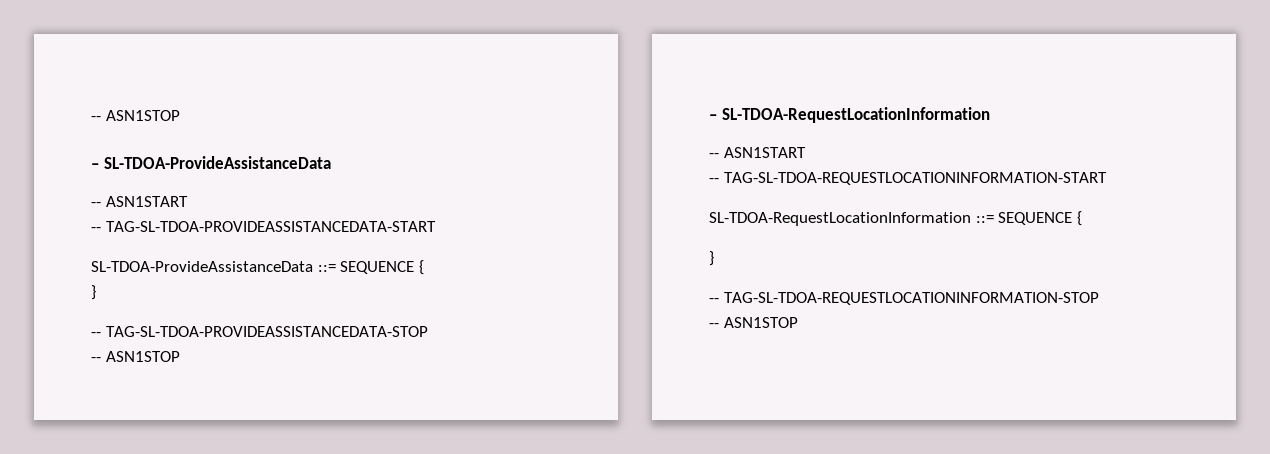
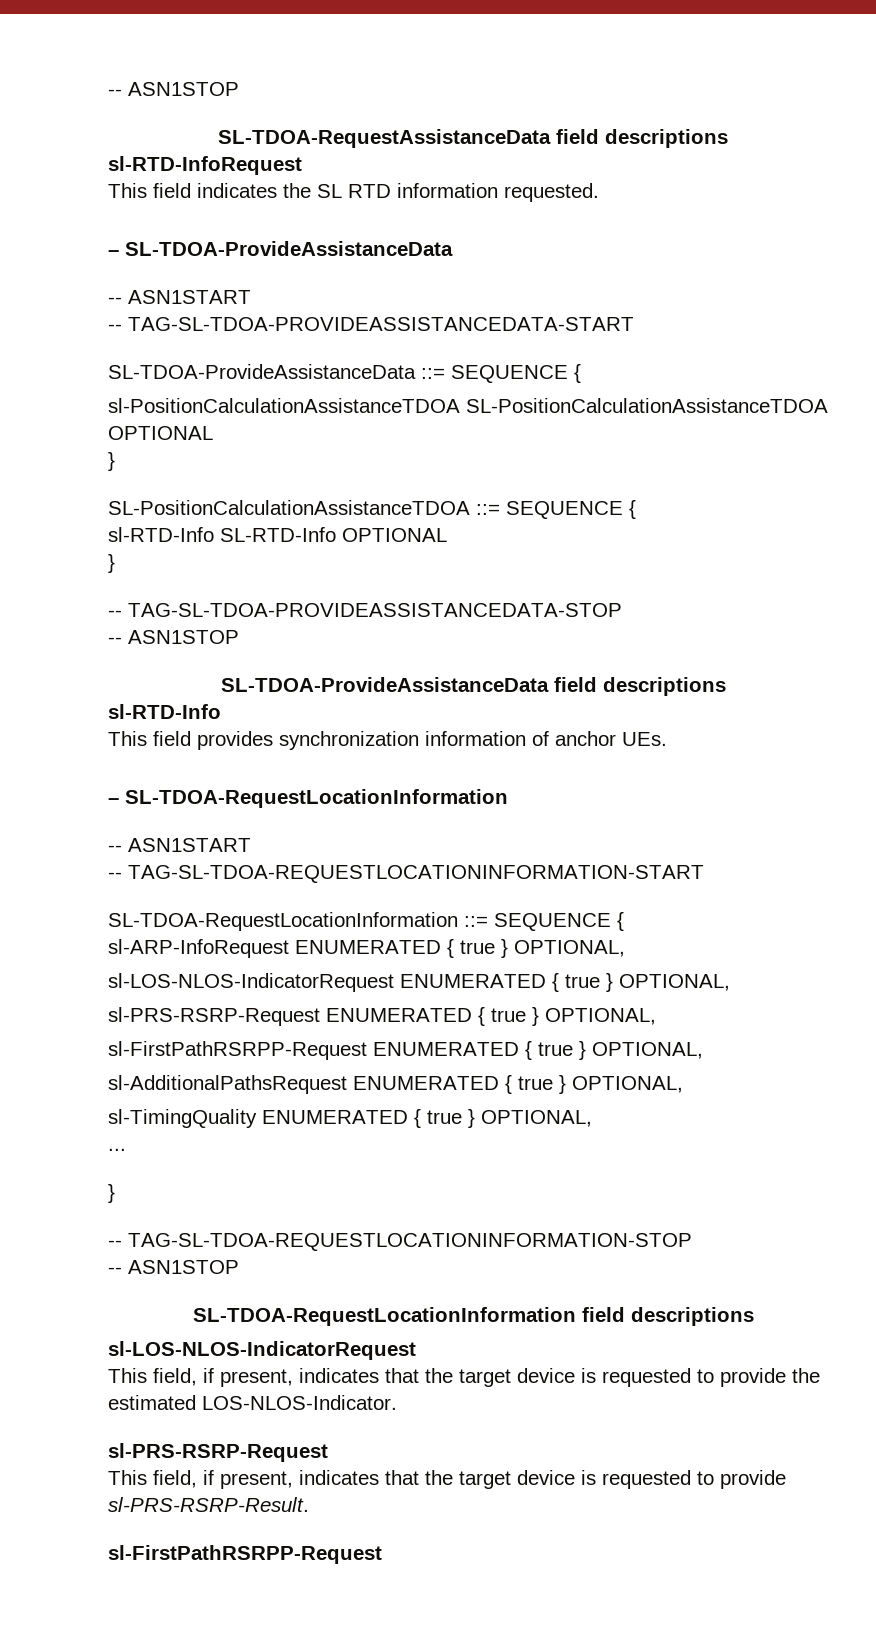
[91,110,180,121] -- ASN1STOP -> [108,82,239,96] [218,129,728,148] [108,156,302,175] [108,183,599,202] -- ASN1STOP // SL-TDOA-RequestAssistanceData field descriptions // sl-RTD-InfoRequest // This field indicates the SL RTD information requested.
(424, 267) none -> [108,398,828,413] [108,426,213,440] [108,452,115,471] [108,500,636,519] [108,527,447,542] // sl-PositionCalculationAssistanceTDOA SL-PositionCalculationAssistanceTDOA OPTIONAL // } // SL-PositionCalculationAssistanceTDOA ::= SEQUENCE { // sl-RTD-Info SL-RTD-Info OPTIONAL
(180, 356) none -> [220,677,726,696] [108,704,221,719] [108,731,667,750] // SL-TDOA-ProvideAssistanceData field descriptions // sl-RTD-Info // This field provides synchronization information of anchor UEs.
(1082, 218) none -> [108,939,625,958] [108,973,730,992] [108,1007,656,1026] [108,1041,703,1060] [108,1075,683,1094] [108,1109,592,1128] [108,1148,126,1151] // sl-ARP-InfoRequest ENUMERATED { true } OPTIONAL, // sl-LOS-NLOS-IndicatorRequest ENUMERATED { true } OPTIONAL, // sl-PRS-RSRP-Request ENUMERATED { true } OPTIONAL, // sl-FirstPathRSRPP-Request ENUMERATED { true } OPTIONAL, // sl-AdditionalPathsRequest ENUMERATED { true } OPTIONAL, // sl-TimingQuality ENUMERATED { true } OPTIONAL, // ...
(798, 322) none -> [192,1307,754,1326] [108,1341,416,1360] [108,1368,820,1387] [108,1395,397,1410] [108,1443,328,1462] [108,1470,786,1489] [108,1497,309,1512] [108,1545,382,1564] // SL-TDOA-RequestLocationInformation field descriptions // sl-LOS-NLOS-IndicatorRequest // This field, if present, indicates that the target device is requested to provide the estimated LOS-NLOS-Indicator. // sl-PRS-RSRP-Request // This field, if present, indicates that the target device is requested to provide sl-PRS-RSRP-Result. // sl-FirstPathRSRPP-Request

